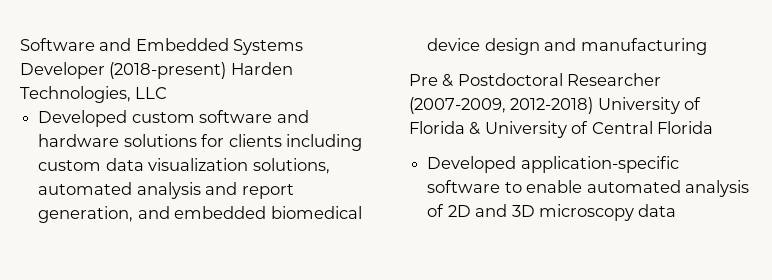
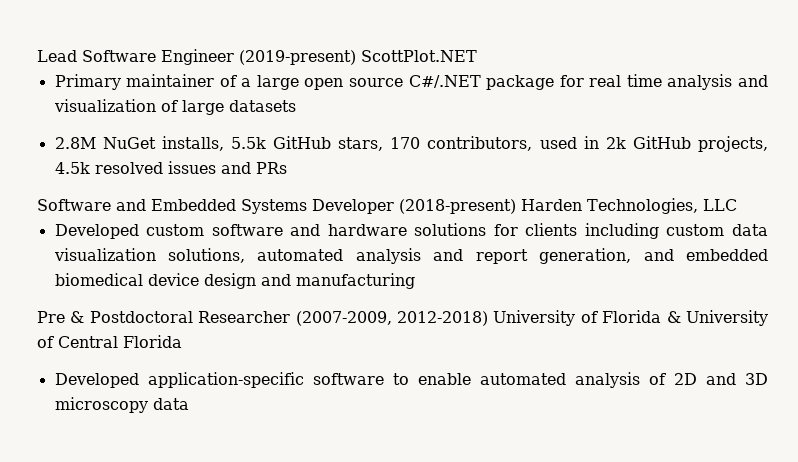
(20, 44) none -> [37,49,477,65] [54,74,769,90] [53,99,296,115] [54,136,768,152] [54,161,287,174] Lead Software Engineer (2019-present) ScottPlot.NET // Primary maintainer of a large open source C#/.NET package for real time analysis and visualization of large datasets // 2.8M NuGet installs, 5.5k GitHub stars, 170 contributors, used in 2k GitHub projects, 4.5k resolved issues and PRs //

